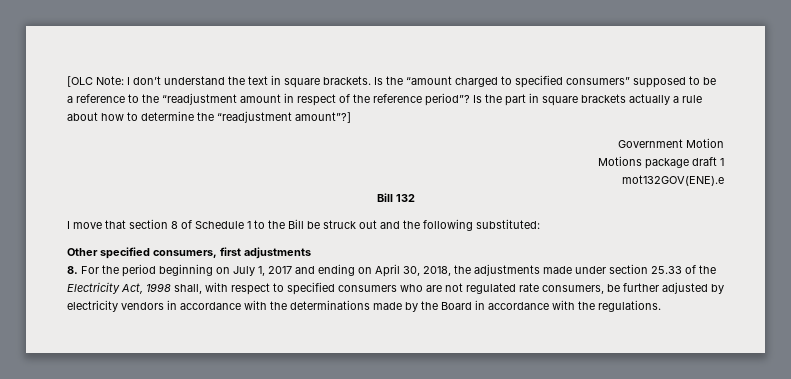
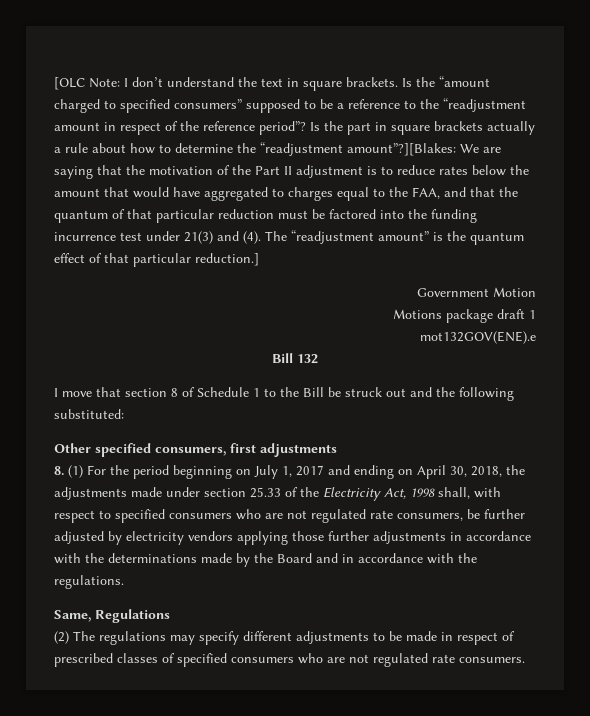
[295,112,351,123] amount”?] -> [347,143,501,156] [54,165,529,179] [54,187,518,201] [54,209,477,223] [54,230,524,245] [54,253,259,267] amount”?][Blakes: We are saying that the motivation of the Part II adjustment is to reduce rates below the amount that would have aggregated to charges equal to the FAA, and that the quantum of that particular reduction must be factored into the funding incurrence test under 21(3) and (4). The “readjustment amount” is the quantum effect of that particular reduction.]
(78, 270) none -> [68,465,83,478] (1)
(164, 306) none -> [237,531,446,545] applying those further adjustments
(472, 306) none -> [316,553,338,563] and
(661, 306) none -> [54,609,170,623] [54,631,515,645] [54,653,525,667] // Same, Regulations // (2) The regulations may specify different adjustments to be made in respect of prescribed classes of specified consumers who are not regulated rate consumers.

